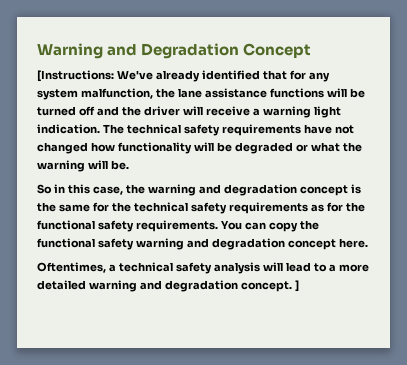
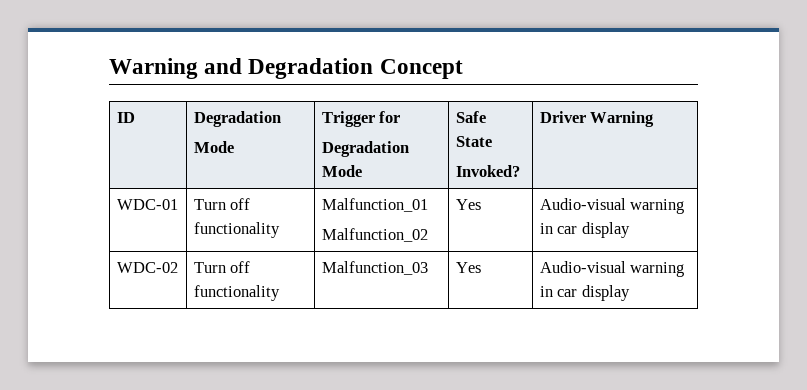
[37,70,330,82] [37,88,365,100] [37,106,341,118] [37,124,354,136] [37,142,362,154] [37,160,129,172] [37,184,361,196] [37,202,365,214] [37,220,319,232] [37,238,368,250] [37,262,369,274] [37,280,299,292] // [Instructions: We've already identified that for any system malfunction, the lane assistance functions will be turned off and the driver will receive a warning light indication. The technical safety requirements have not changed how functionality will be degraded or what the warning will be. // So in this case, the warning and degradation concept is the same for the technical safety requirements as for the functional safety requirements. You can copy the functional safety warning and degradation concept here. // Oftentimes, a technical safety analysis will lead to a more detailed warning and degradation concept. ] -> [116,112,135,123] [193,111,281,127] [193,141,234,153] [321,111,401,127] [321,141,409,157] [321,165,362,177] [455,111,486,123] [455,136,492,147] [455,165,520,177] [539,111,655,127] [116,199,178,210] [193,198,251,210] [193,222,280,238] [321,198,428,212] [321,228,428,242] [455,199,481,210] [539,198,685,214] [539,222,630,238] [116,262,178,273] [193,261,251,273] [193,285,280,301] [321,261,428,275] [455,262,481,273] [539,261,685,277] [539,285,630,301] // ID | Degradation // Mode | Trigger for // Degradation Mode | Safe State // Invoked? | Driver Warning // WDC-01 | Turn off functionality | Malfunction_01 // Malfunction_02 | Yes | Audio-visual warning in car display // WDC-02 | Turn off functionality | Malfunction_03 | Yes | Audio-visual warning in car display

